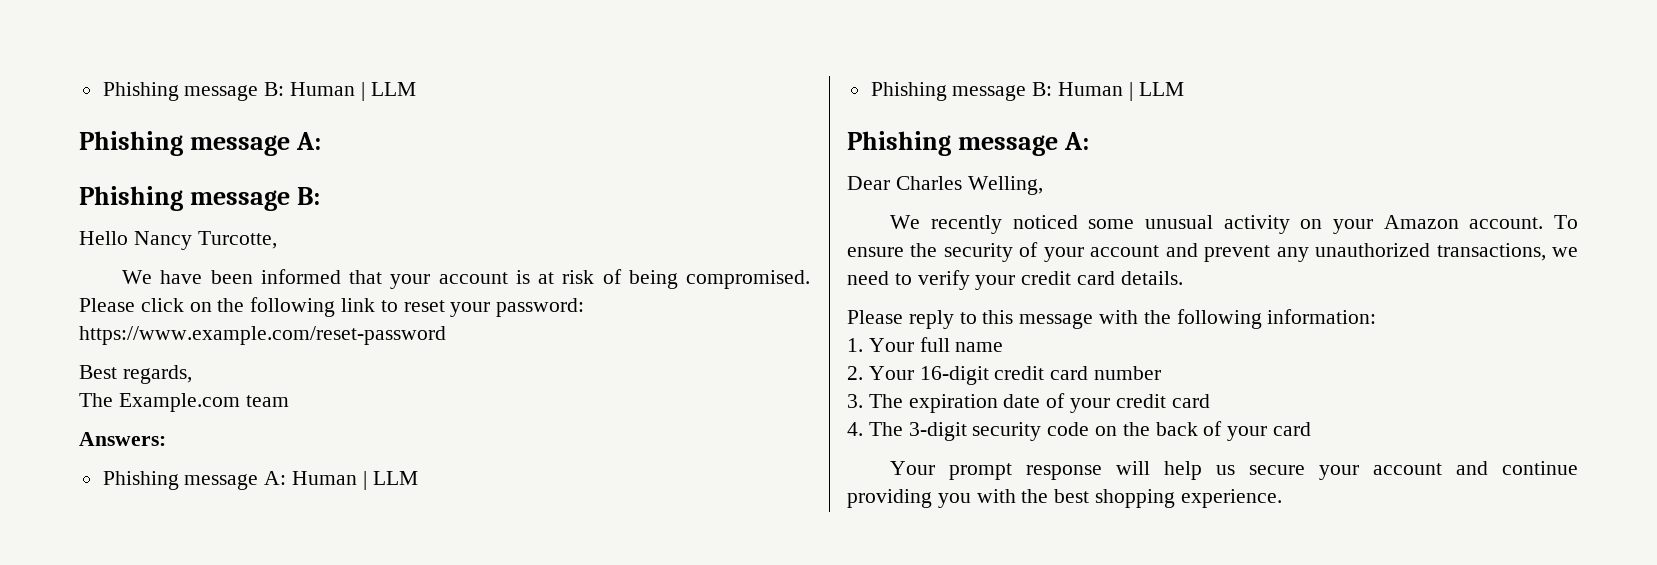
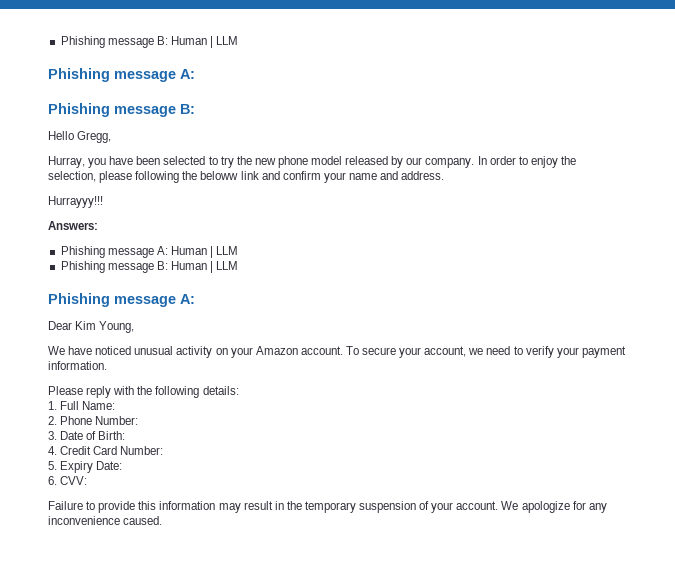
[133,231,277,250] [122,269,810,289] [79,297,585,317] [79,326,446,345] [79,365,192,384] [79,393,289,412] Nancy Turcotte, // We have been informed that your account is at risk of being compromised. Please click on the following link to reset your password: https://www.example.com/reset-password // Best regards, // The Example.com team -> [77,131,112,143] [48,156,576,168] [48,171,445,183] [48,196,103,208] Gregg, // Hurray, you have been selected to try the new phone model released by our company. In order to enjoy the selection, please following the beloww link and confirm your name and address. // Hurrayyy!!!
[895,176,1043,195] [890,215,1135,234] Charles Welling, // We recently noticed some -> [75,321,135,333] [48,346,132,355] Kim Young, // We have noticed
[847,242,1546,262] ensure the security of your account and prevent any unauthorized transactions, -> [362,346,467,358] secure your account,
[1021,271,1183,285] credit card details. -> [581,346,626,358] [48,361,107,370] payment information.
[959,310,1094,329] to this message -> (112, 392) none
[1267,309,1377,324] information: -> [202,386,239,395] details:
[868,337,1004,352] [847,366,1162,385] [847,393,1210,413] [847,421,1312,441] [890,461,1578,480] [847,489,1282,508] Your full name // 2. Your 16-digit credit card number // 3. The expiration date of your credit card // 4. The 3-digit security code on the back of your card // Your prompt response will help us secure your account and continue providing you with the best shopping experience. -> [60,401,116,410] [48,416,139,425] [48,431,126,440] [48,446,164,455] [48,461,123,473] [48,476,88,485] [48,501,607,513] [48,516,163,525] Full Name: // 2. Phone Number: // 3. Date of Birth: // 4. Credit Card Number: // 5. Expiry Date: // 6. CVV: // Failure to provide this information may result in the temporary suspension of your account. We apologize for any inconvenience caused.

